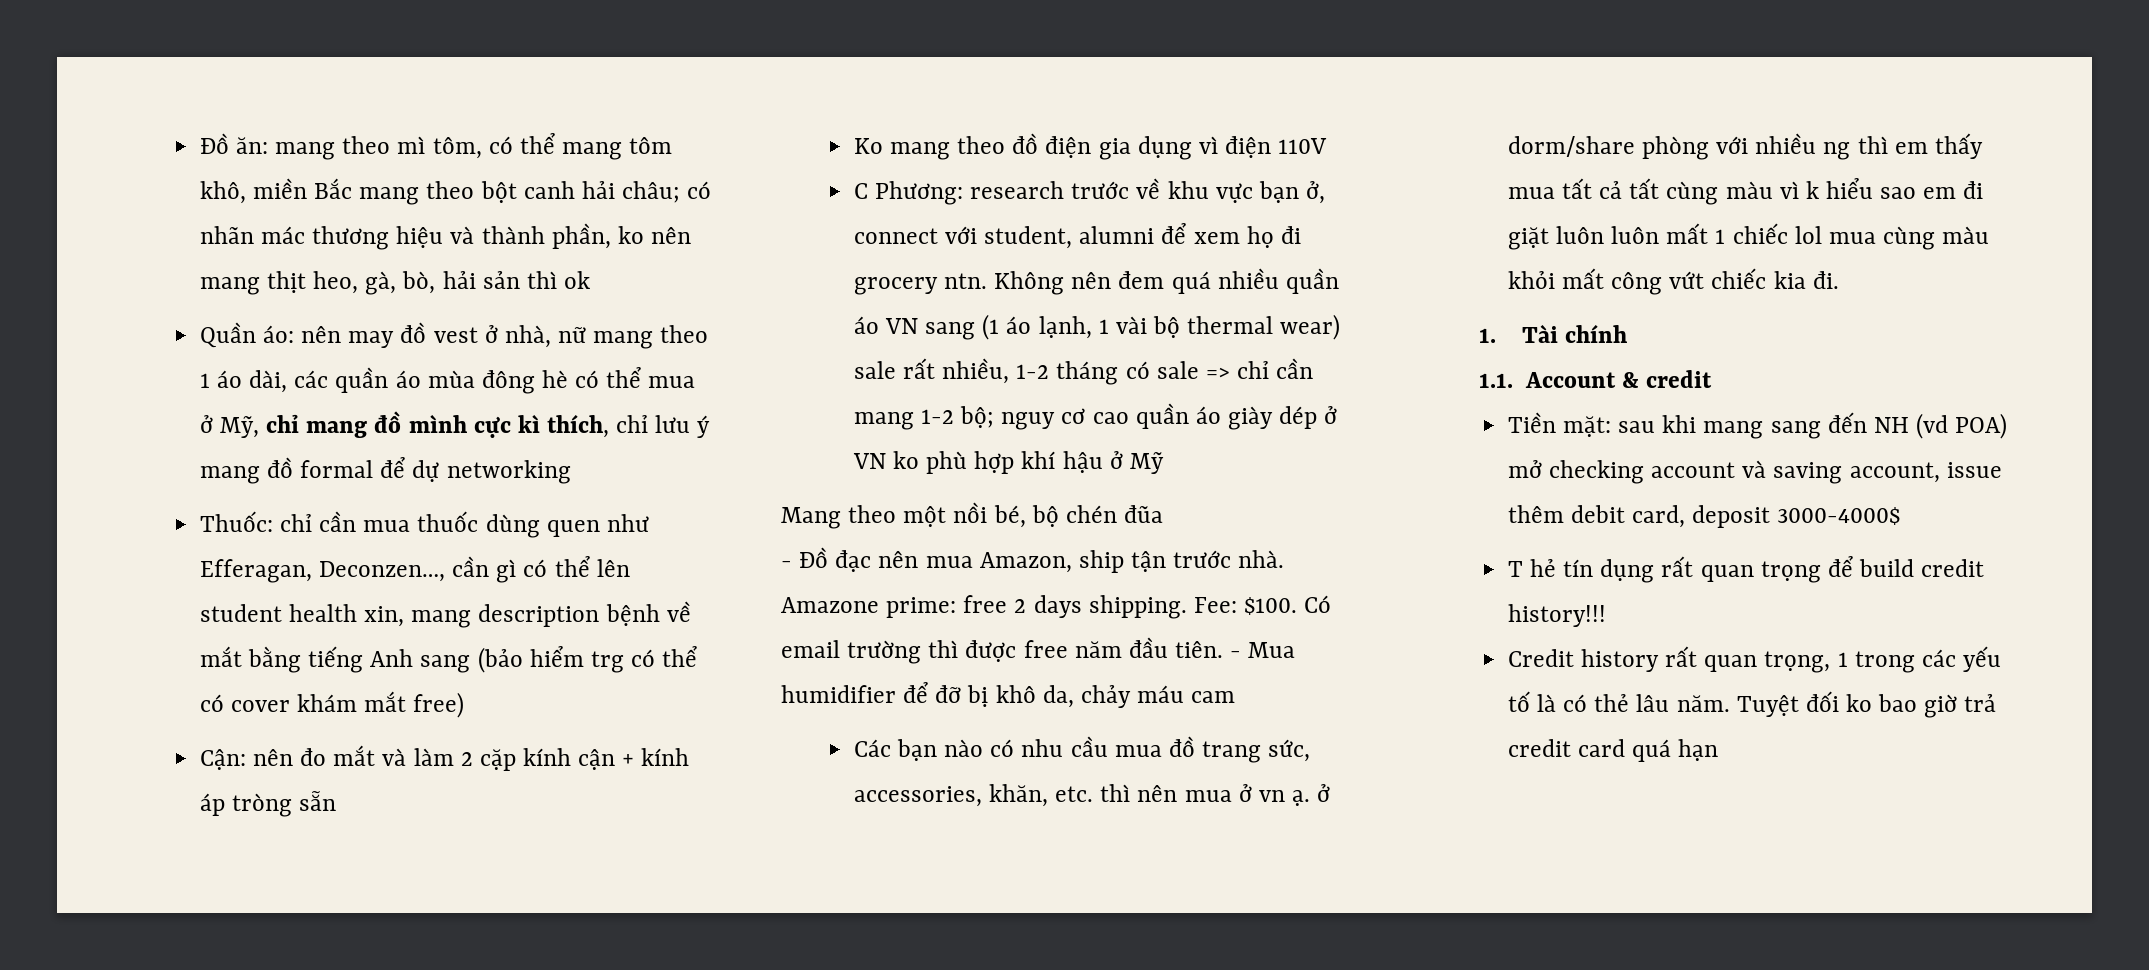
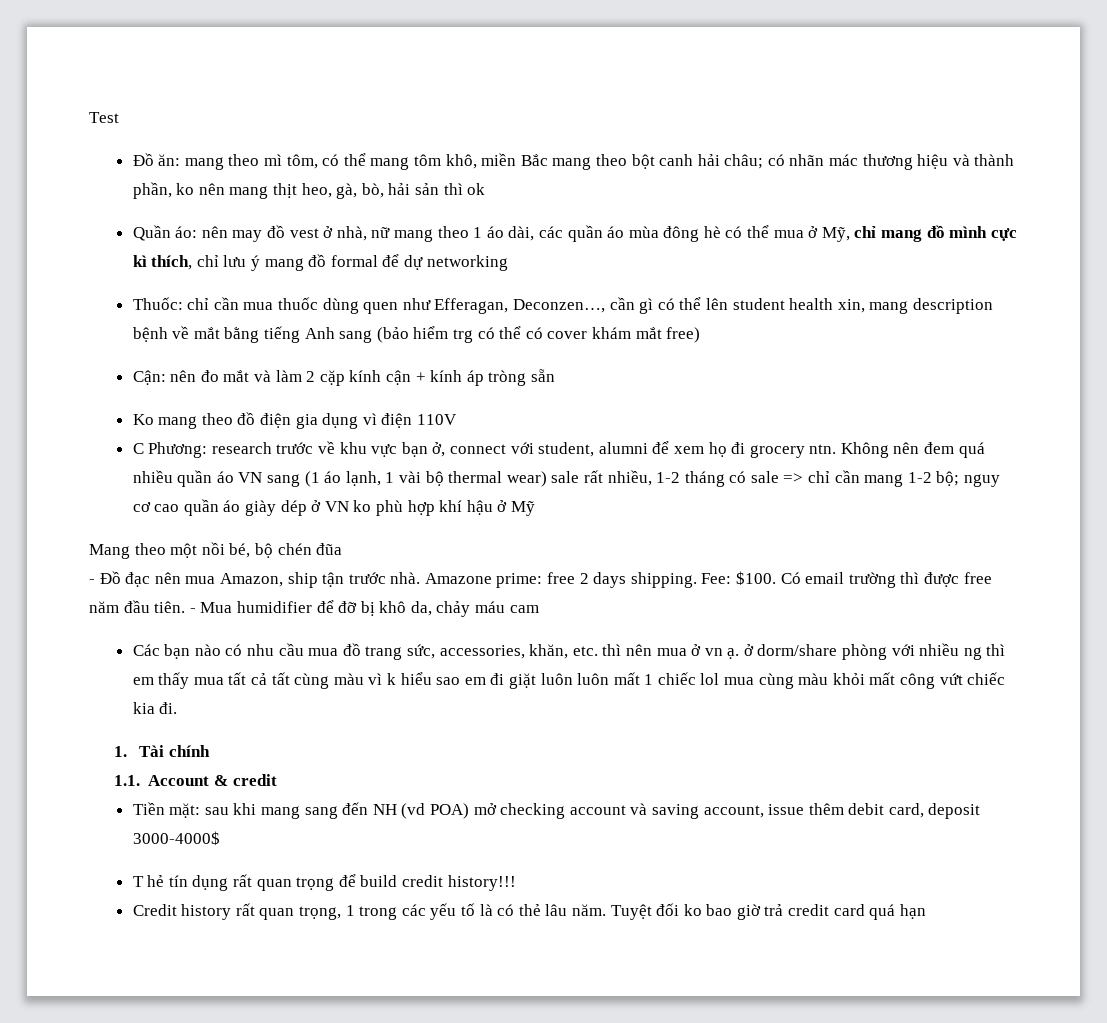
(199, 143) none -> [89,112,119,123] Test //

